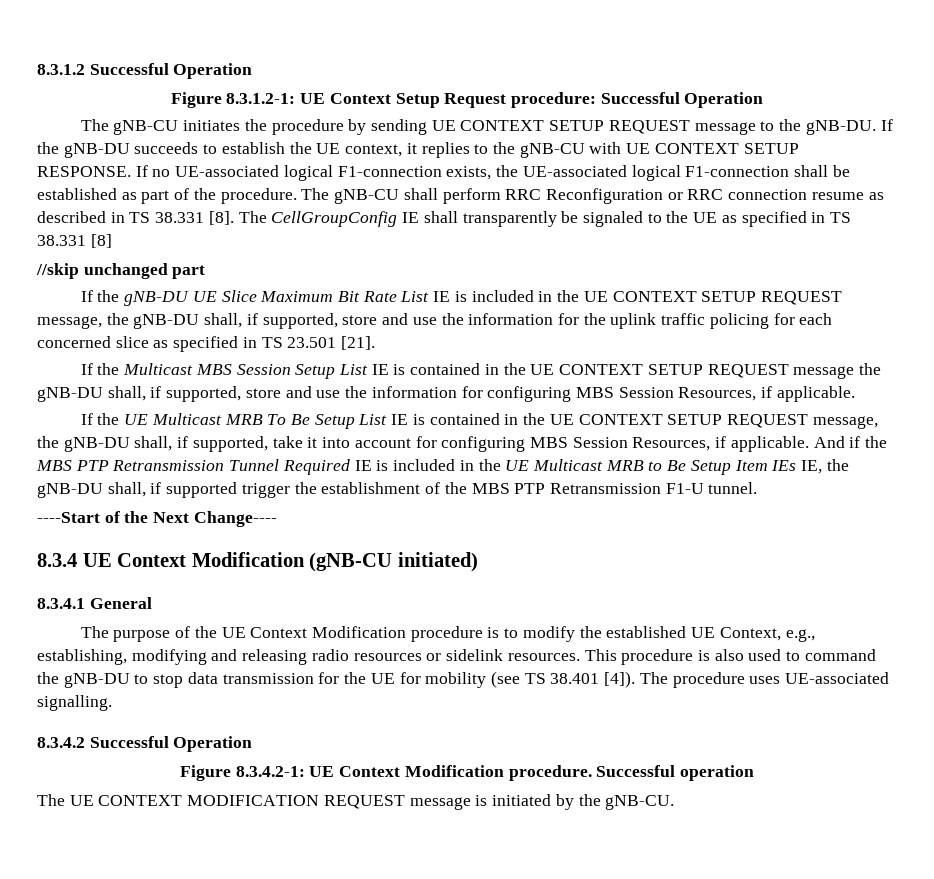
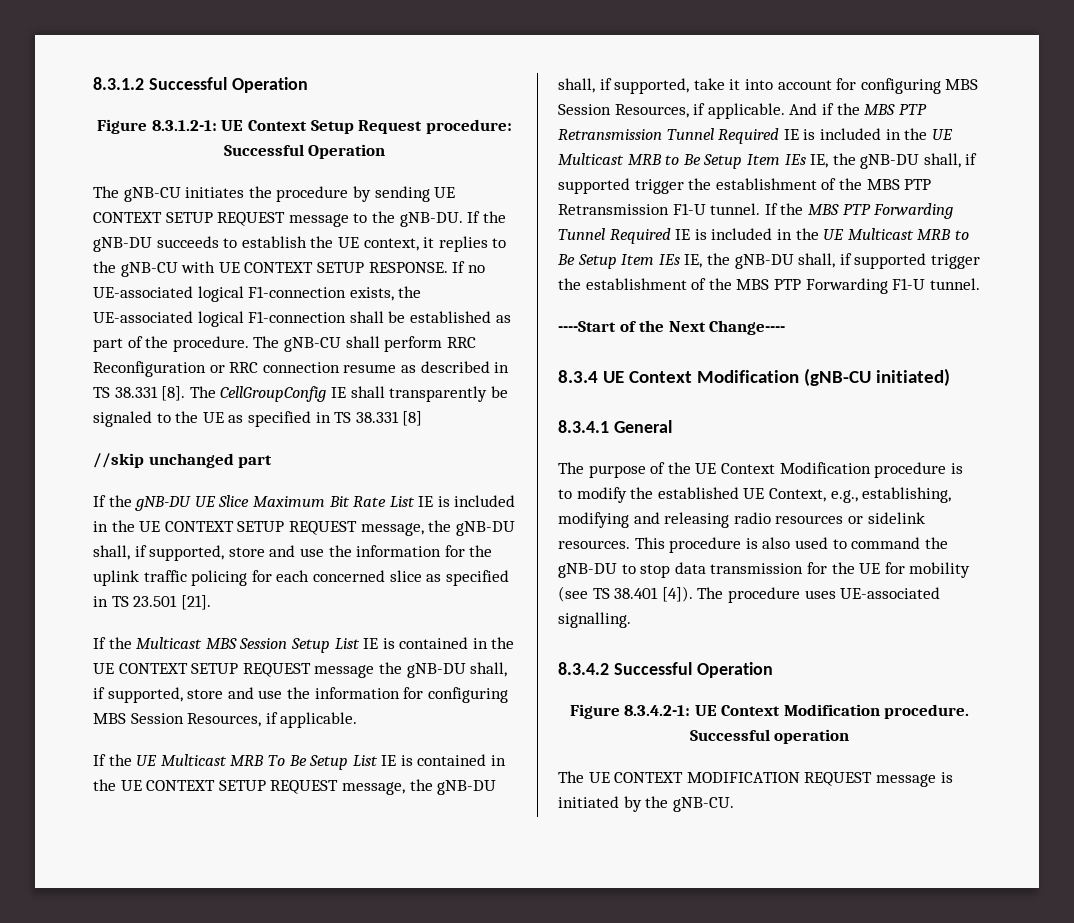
(758, 488) none -> [764,203,954,219] [558,228,969,244] [557,253,980,269] [558,278,980,294] If the MBS PTP Forwarding Tunnel Required IE is included in the UE Multicast MRB to Be Setup Item IEs IE, the gNB-DU shall, if supported trigger the establishment of the MBS PTP Forwarding F1-U tunnel.

